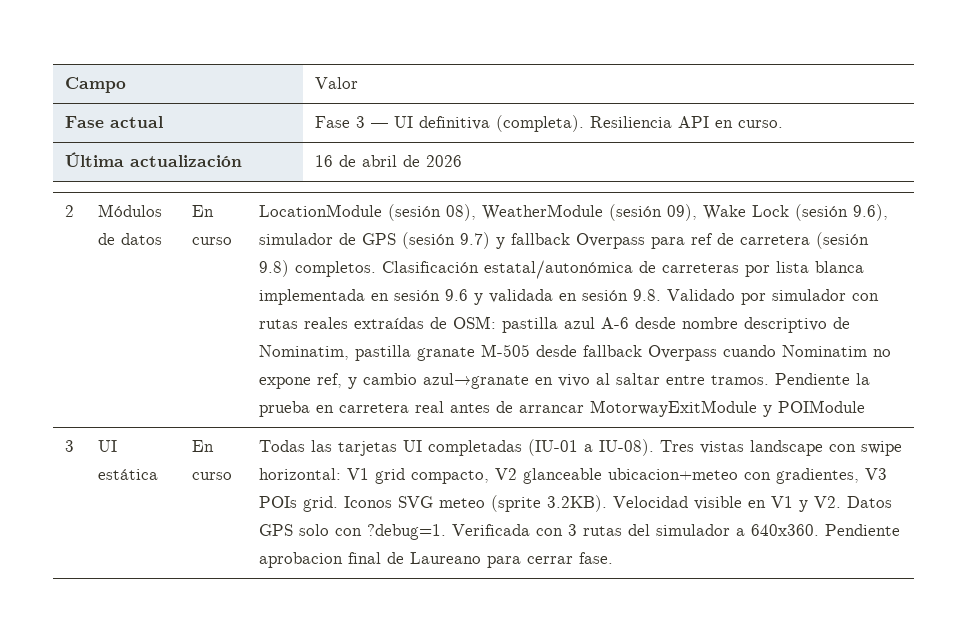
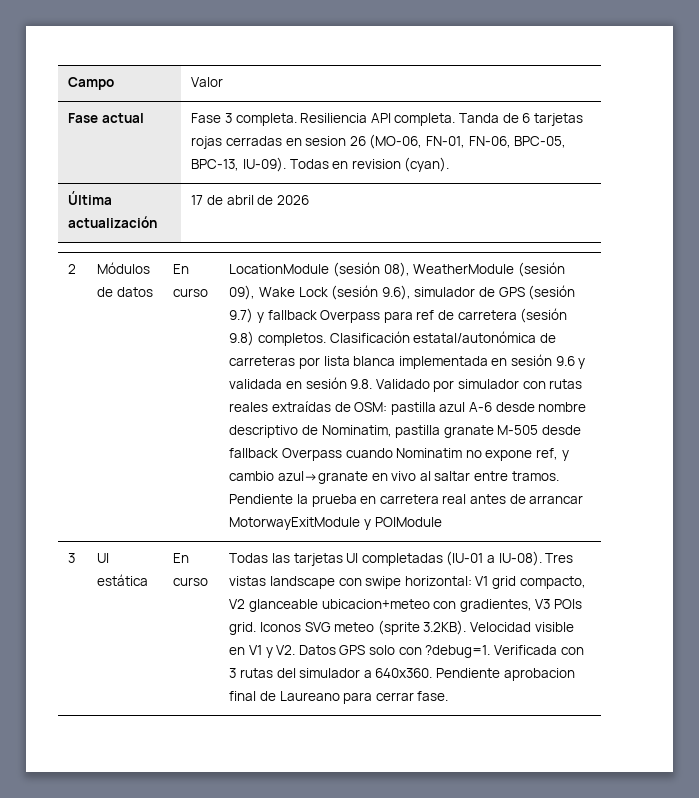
[370,115,783,132] — UI definitiva (completa). Resiliencia API en curso. -> [235,113,584,126] [191,134,567,149] [191,157,450,172] completa. Resiliencia API completa. Tanda de 6 tarjetas rojas cerradas en sesion 26 (MO-06, FN-01, FN-06, BPC-05, BPC-13, IU-09). Todas en revision (cyan).
[314,155,333,167] 16 -> [191,195,204,205] 17

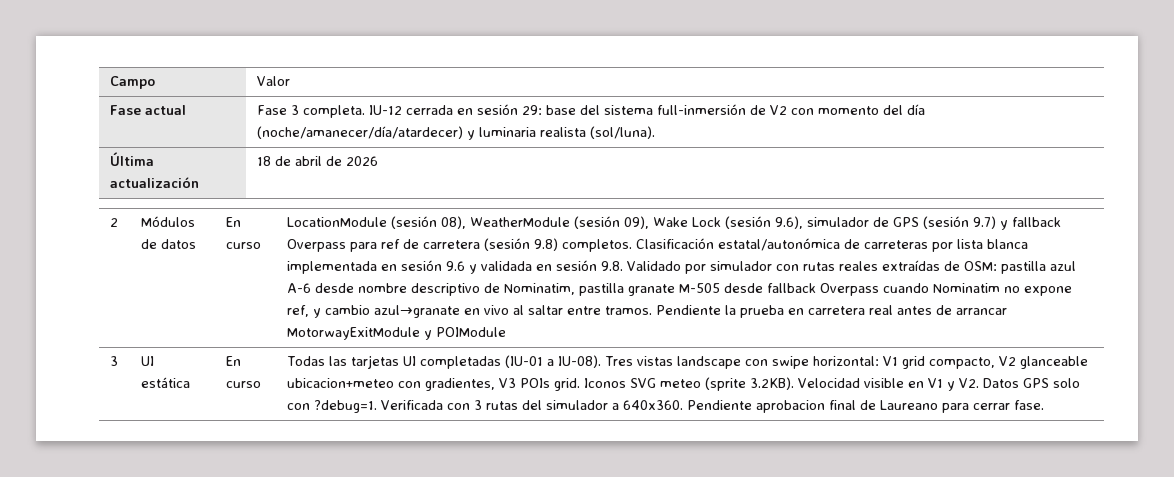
[300,113,584,126] [191,134,567,149] [191,157,450,172] Resiliencia API completa. Tanda de 6 tarjetas rojas cerradas en sesion 26 (MO-06, FN-01, FN-06, BPC-05, BPC-13, IU-09). Todas en revision (cyan). -> [369,104,926,115] [257,126,656,140] IU-12 cerrada en sesión 29: base del sistema full-inmersión de V2 con momento del día (noche/amanecer/día/atardecer) y luminaria realista (sol/luna).
[191,195,204,205] 17 -> [257,156,272,166] 18

